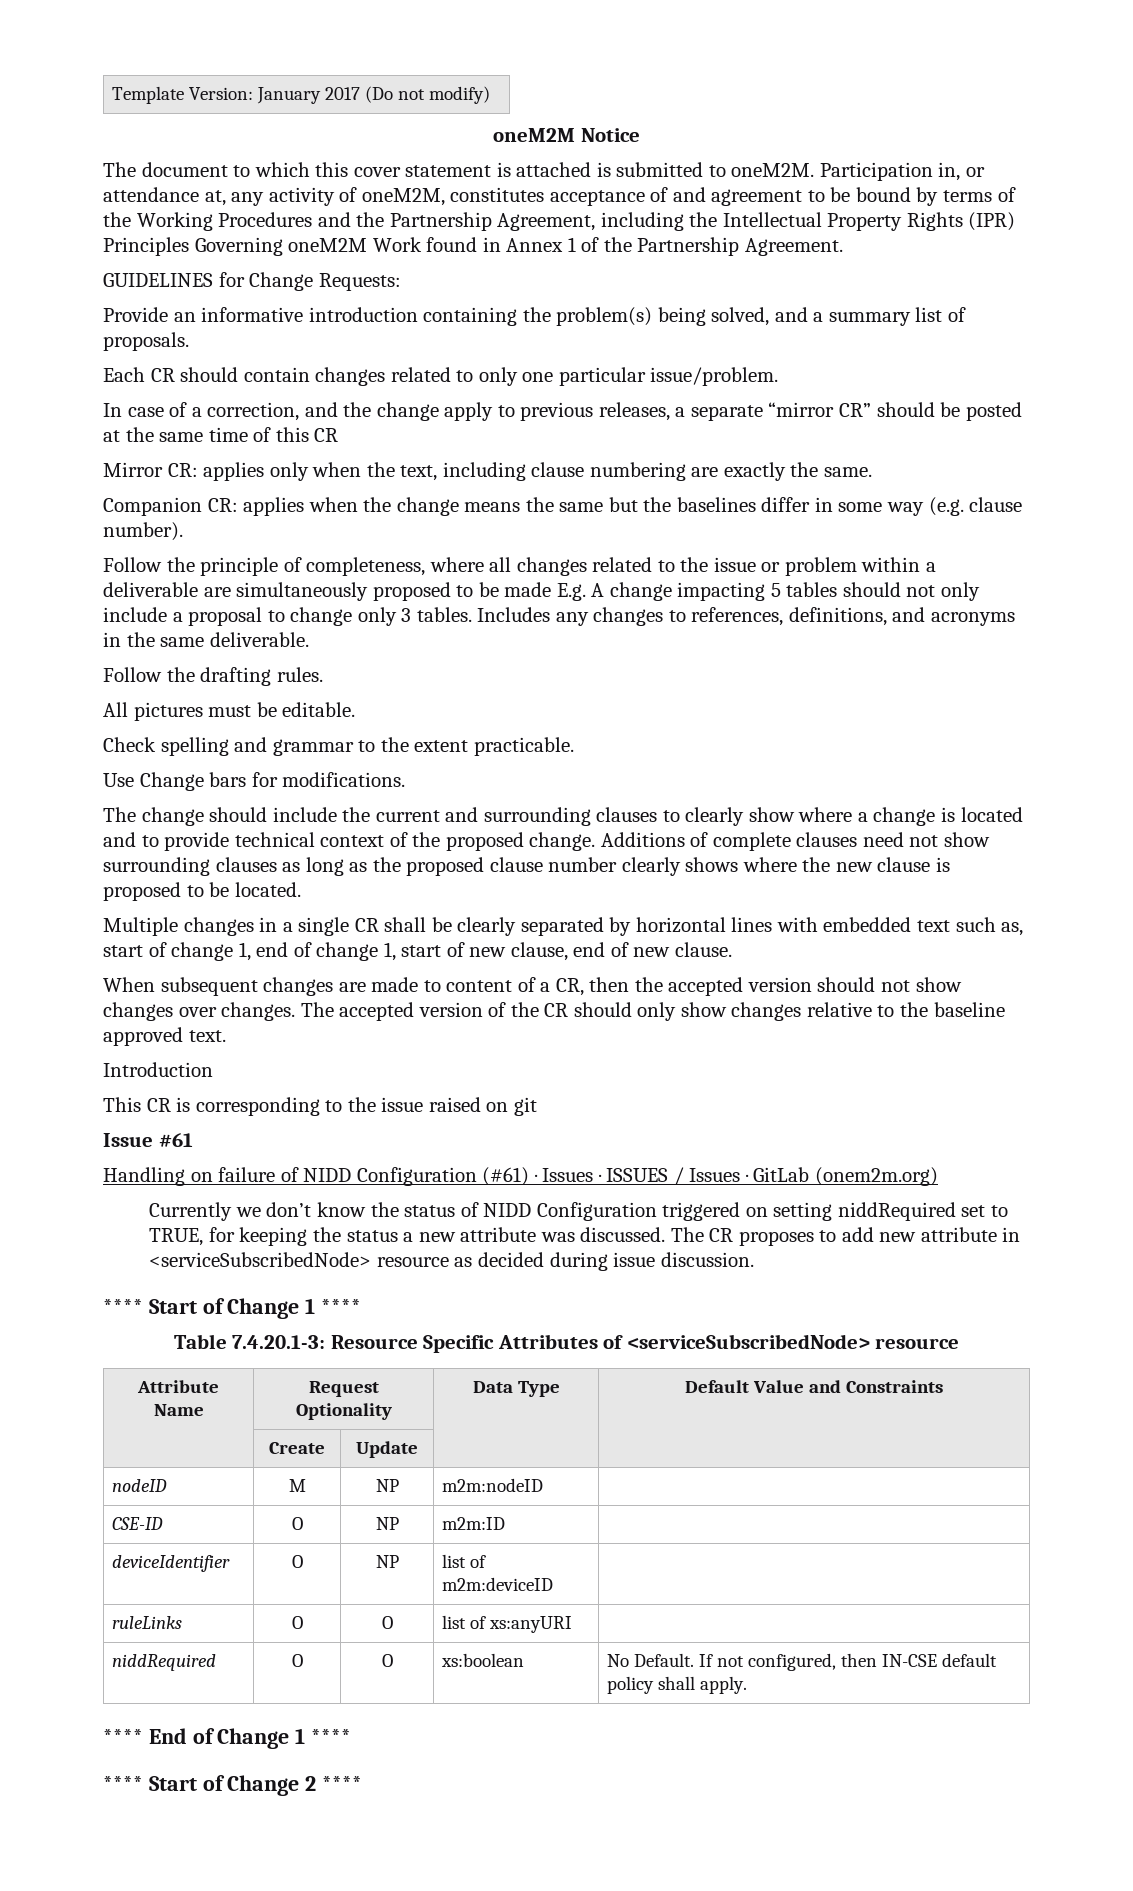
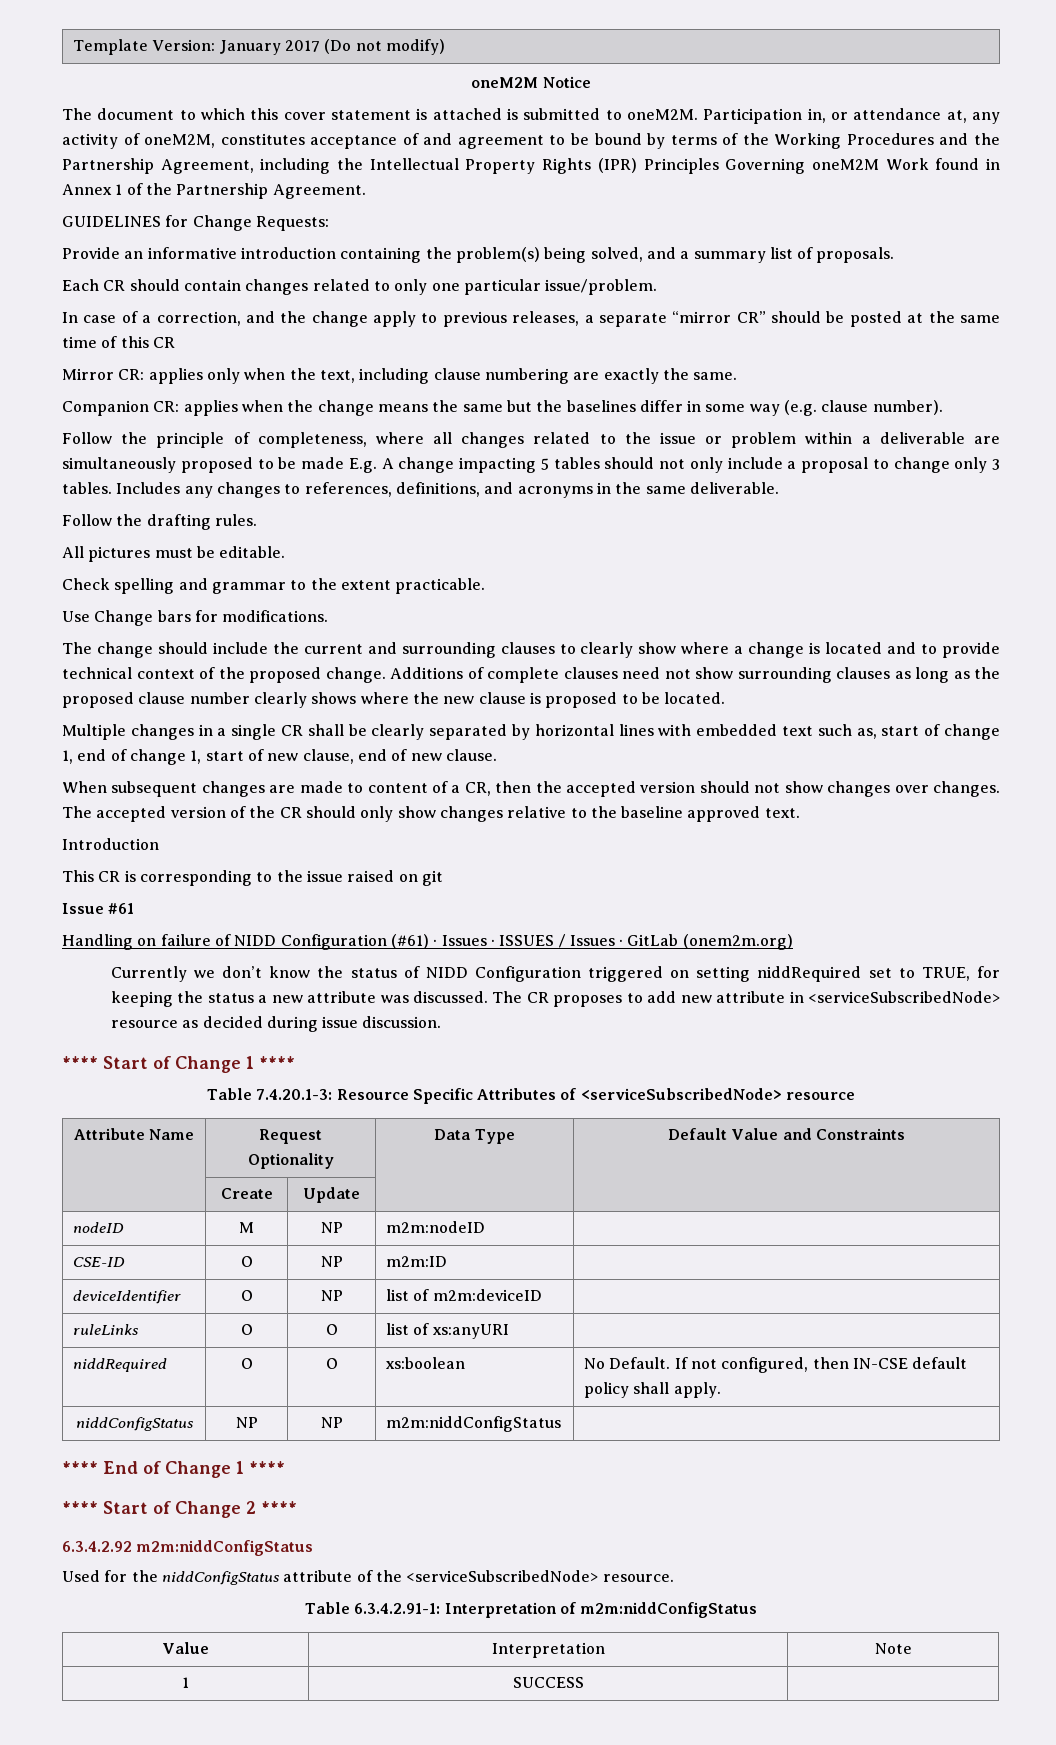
(748, 1685) none -> [75,1417,194,1431] [235,1417,258,1428] [320,1417,343,1428] [386,1416,562,1432] // niddConfigStatus | NP | NP | m2m:niddConfigStatus |
(363, 1783) none -> [62,1540,314,1556] [62,1570,674,1585] [304,1602,758,1618] [162,1642,209,1654] [491,1642,605,1658] [874,1643,912,1654] [182,1677,189,1688] [512,1677,584,1688] // 6.3.4.2.92 m2m:niddConfigStatus // Used for the niddConfigStatus attribute of the <serviceSubscribedNode> resource. // Table 6.3.4.2.91-1: Interpretation of m2m:niddConfigStatus // Value | Interpretation | Note // 1 | SUCCESS |

